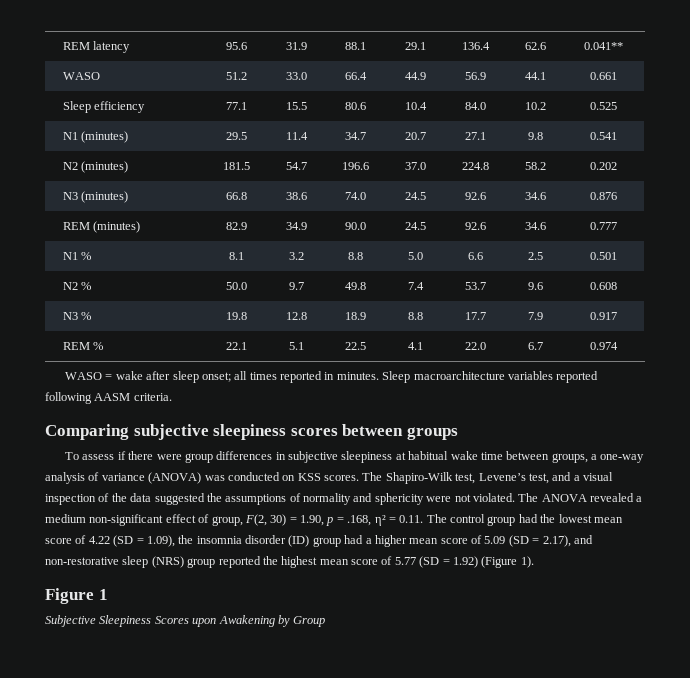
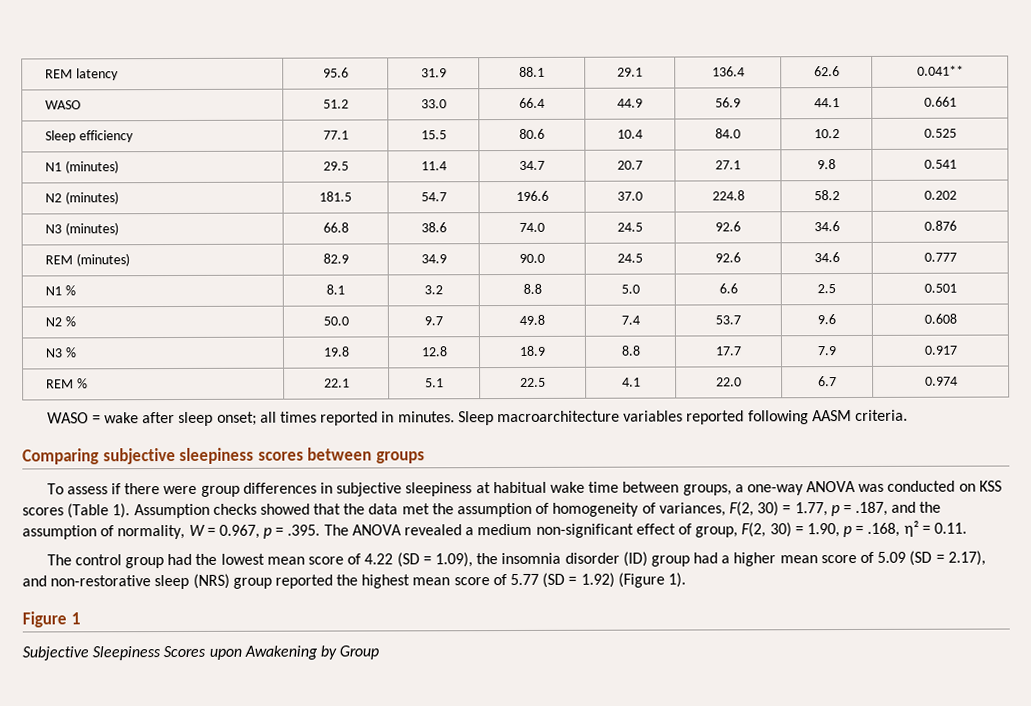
[45,472,613,484] [45,493,515,505] analysis of variance (ANOVA) was conducted on KSS scores. The Shapiro-Wilk test, Levene’s test, and a visual inspection of the data suggested the assumptions of normality and sphericity were not violated. -> [806,480,1002,493] [22,501,942,519] [22,524,321,540] ANOVA was conducted on KSS scores (Table 1). Assumption checks showed that the data met the assumption of homogeneity of variances, F(2, 30) = 1.77, p = .187, and the assumption of normality, W = 0.967, p = .395.
(424, 519) none -> (967, 528) //

